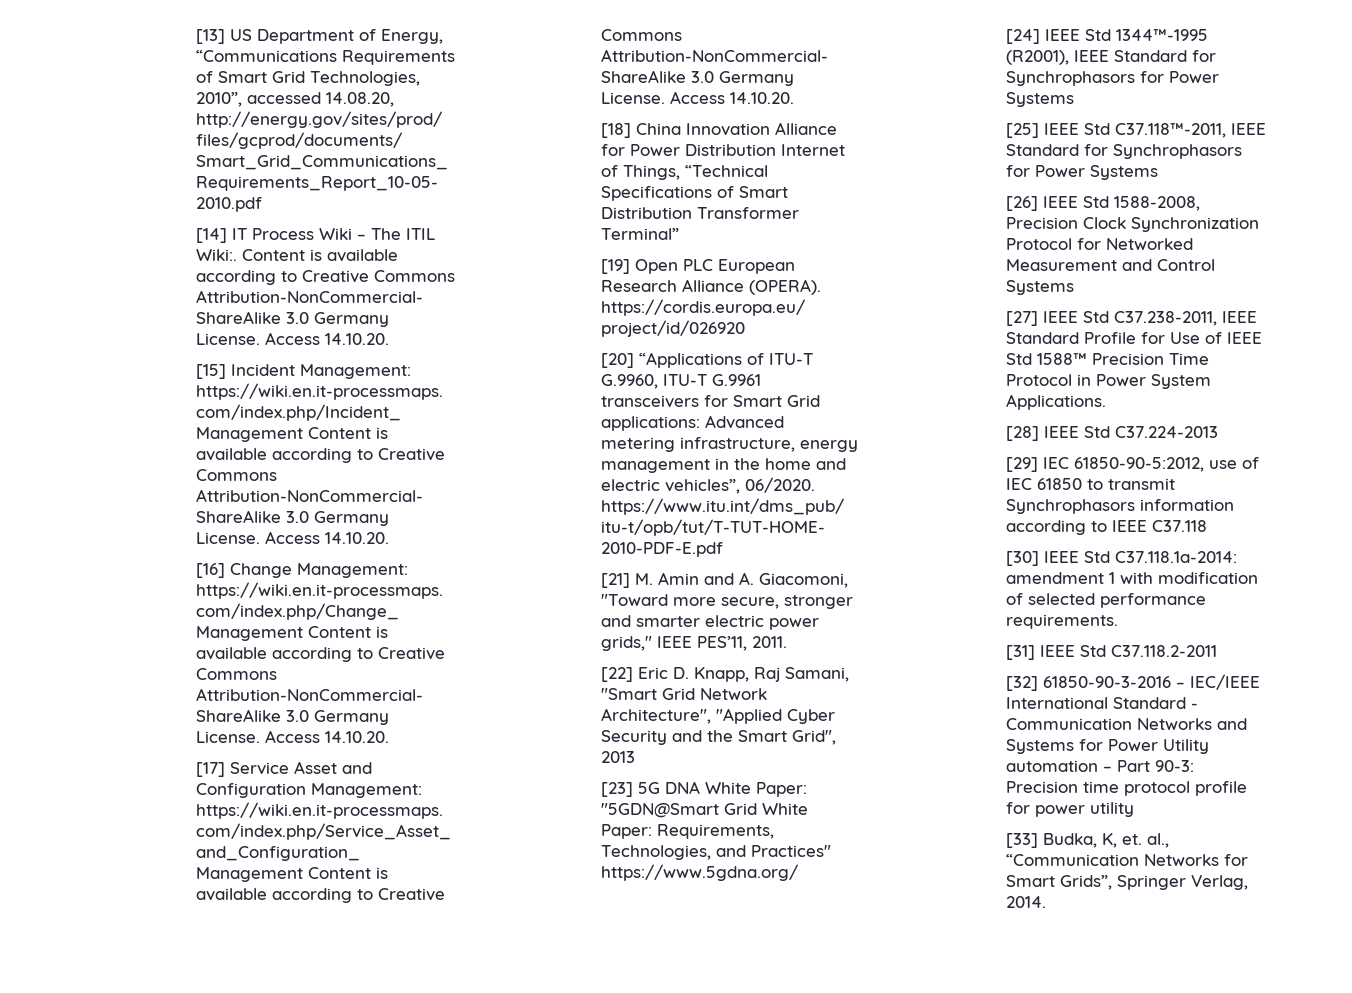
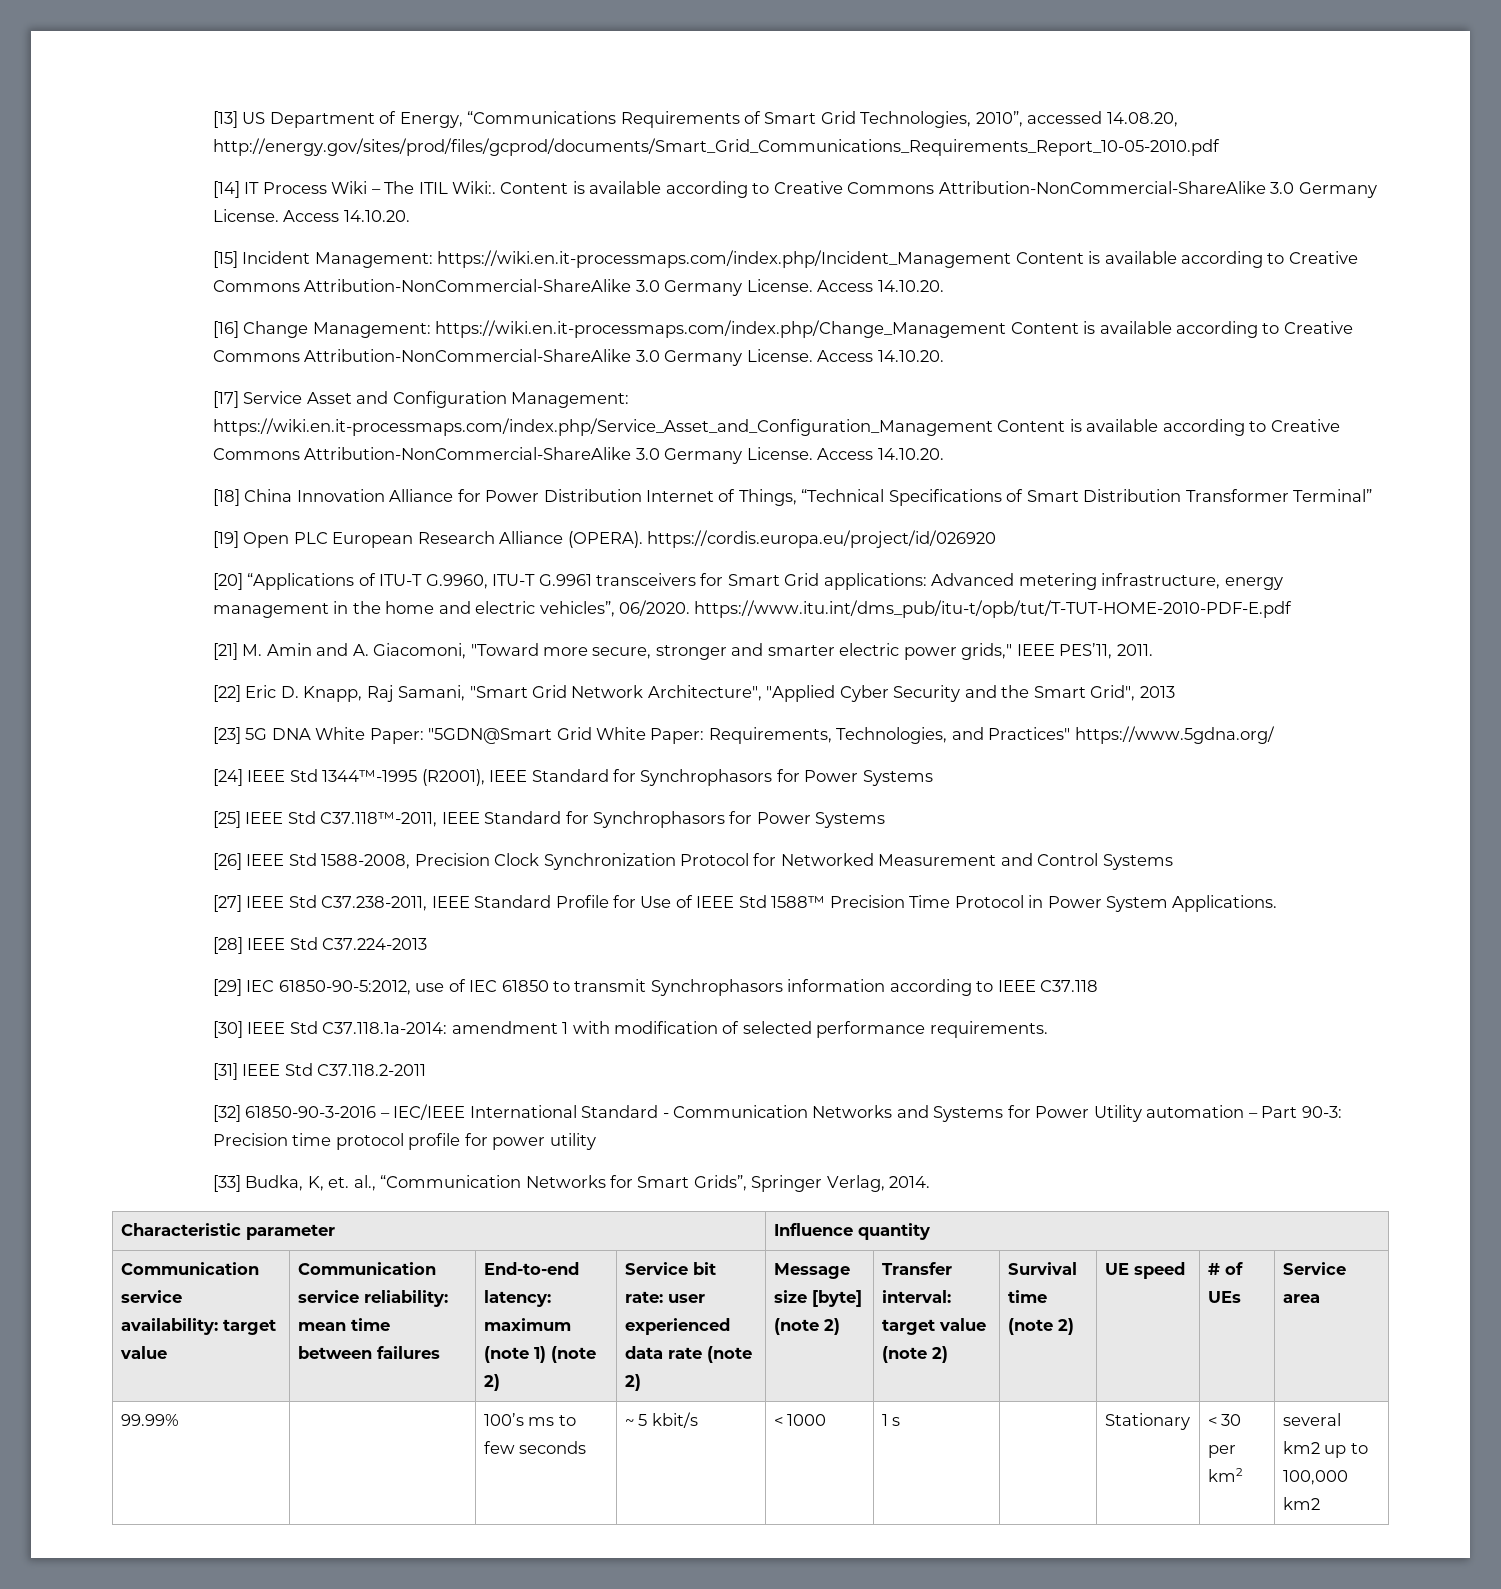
(1047, 902) none -> [120,1223,335,1240] [773,1223,930,1240] [120,1262,259,1275] [120,1290,182,1303] [120,1318,276,1335] [119,1346,167,1359] [297,1262,436,1275] [297,1290,448,1307] [297,1318,390,1331] [297,1346,440,1359] [483,1262,579,1275] [483,1290,551,1307] [483,1318,571,1331] [483,1346,596,1363] [483,1374,500,1391] [624,1262,716,1275] [624,1291,705,1303] [624,1318,730,1335] [624,1346,752,1363] [624,1374,641,1391] [773,1263,850,1279] [773,1290,862,1307] [773,1318,840,1335] [881,1262,952,1275] [881,1290,951,1303] [881,1318,986,1335] [881,1346,948,1363] [1007,1262,1077,1275] [1007,1290,1047,1303] [1007,1318,1074,1335] [1104,1262,1185,1279] [1207,1262,1243,1275] [1207,1291,1241,1303] [1282,1262,1346,1275] [1282,1294,1320,1303] [120,1414,179,1426] [483,1413,576,1426] [483,1441,587,1454] [624,1412,698,1428] [773,1414,827,1426] [881,1414,901,1426] [1104,1413,1190,1430] [1207,1414,1242,1426] [1207,1445,1236,1458] [1207,1468,1243,1482] [1282,1413,1341,1426] [1282,1441,1368,1458] [1282,1470,1348,1485] [1282,1497,1320,1510] // Characteristic parameter | Influence quantity // Communication service availability: target value | Communication service reliability: mean time between failures | End-to-end latency: maximum (note 1) (note 2) | Service bit rate: user experienced data rate (note 2) | Message size [byte] (note 2) | Transfer interval: target value (note 2) | Survival time (note 2) | UE speed | # of UEs | Service area // 99.99% | | 100’s ms to few seconds | ~ 5 kbit/s | < 1000 | 1 s | | Stationary | < 30 per km2 | several km2 up to 100,000 km2

